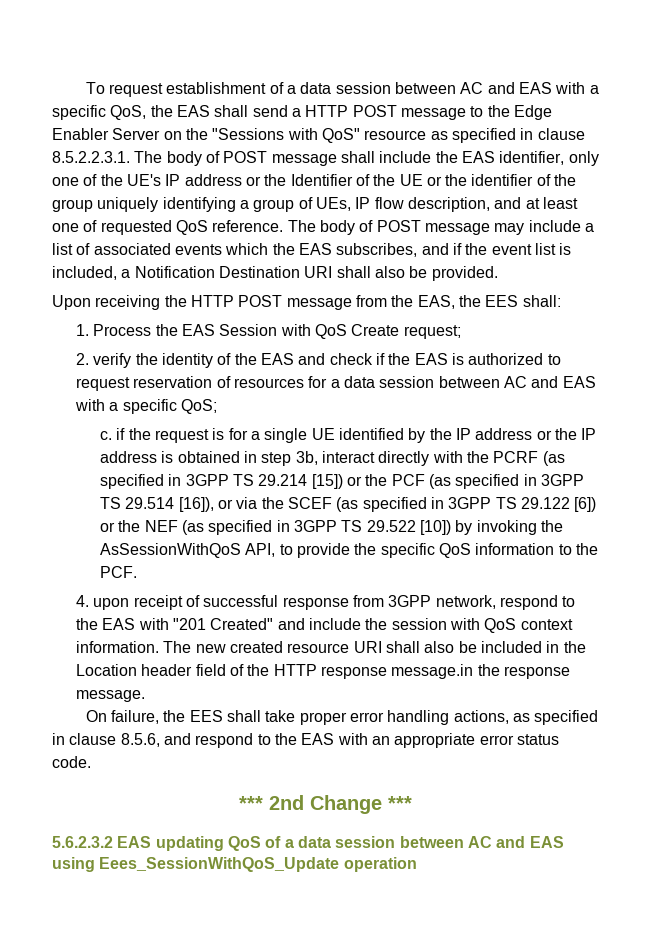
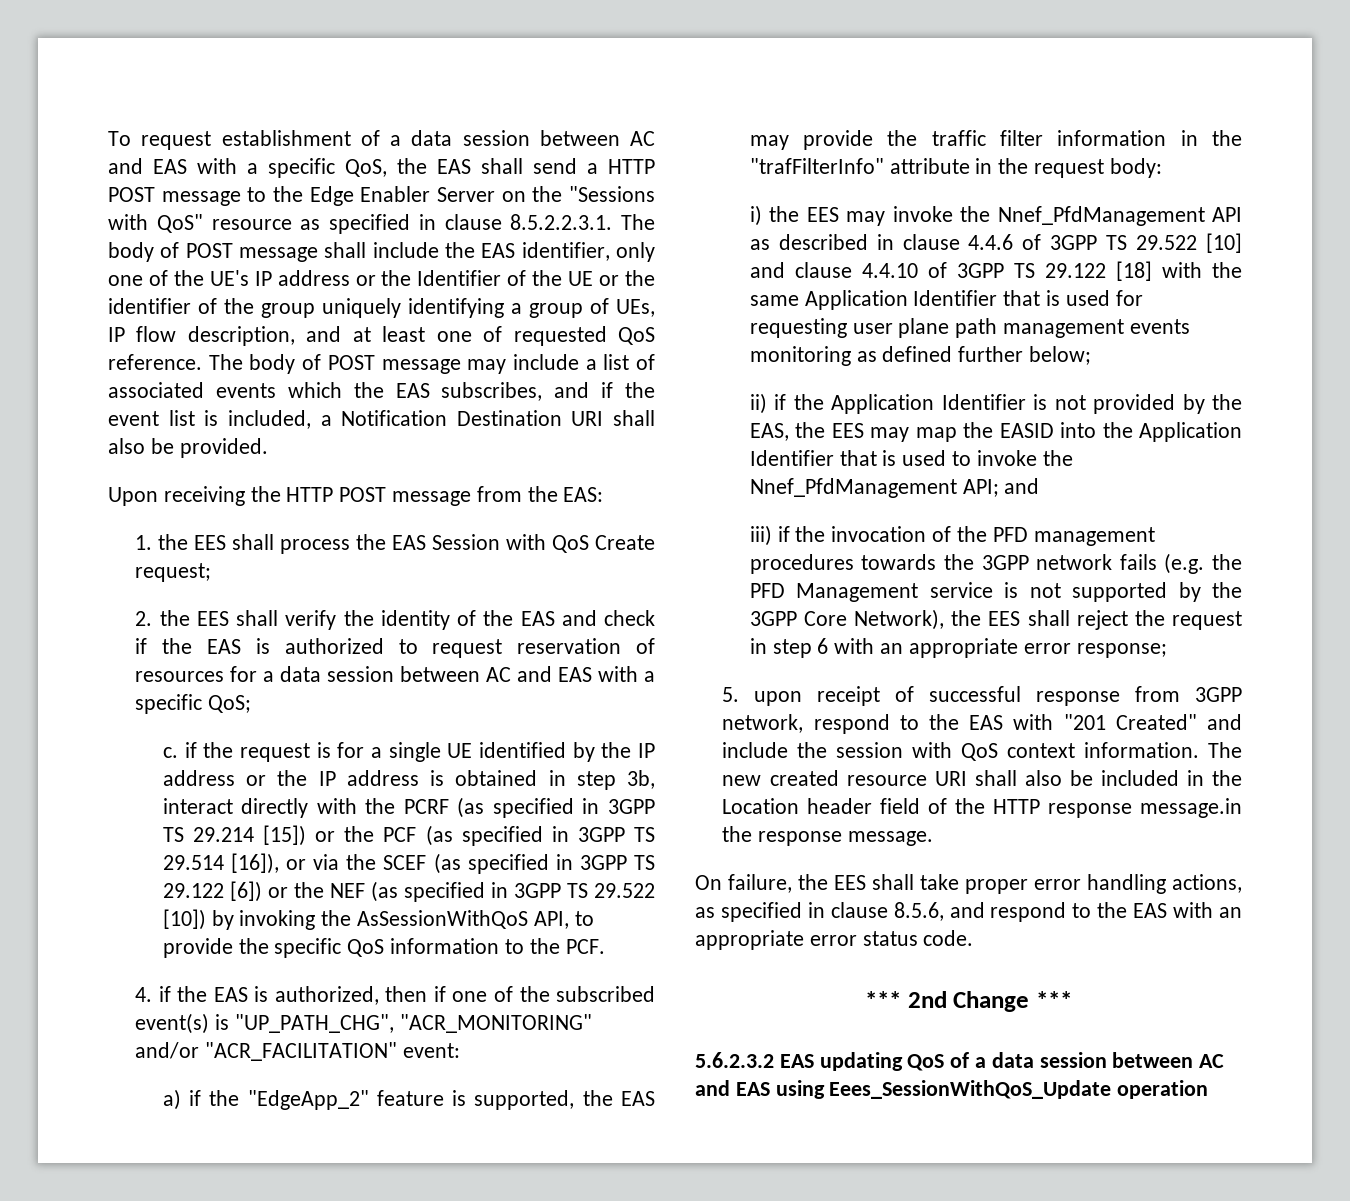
[417,295,561,309] [76,324,152,336] EAS, the EES shall: // 1. Process -> [563,487,604,502] [135,534,351,554] EAS: // 1. the EES shall process
(90, 359) none -> [159,610,279,626] the EES shall
(90, 601) none -> [158,986,655,1005] [135,1013,592,1034] [135,1042,461,1061] [162,1089,655,1110] [749,130,1242,150] [749,158,1162,178] [749,205,1242,226] [749,233,1242,253] [749,261,1242,281] [749,290,1143,310] [749,318,1190,338] [749,346,1092,366] [749,393,1242,414] [749,422,1242,442] [749,450,1073,466] [749,478,1040,498] [749,525,1155,546] [749,553,1242,574] [749,582,1242,602] [749,609,1242,630] [749,638,1167,658] [722,687,740,702] if the EAS is authorized, then if one of the subscribed event(s) is "UP_PATH_CHG", "ACR_MONITORING" and/or "ACR_FACILITATION" event: // a) if the "EdgeApp_2" feature is supported, the EAS may provide the traffic filter information in the "trafFilterInfo" attribute in the request body: // i) the EES may invoke the Nnef_PfdManagement API as described in clause 4.4.6 of 3GPP TS 29.522 [10] and clause 4.4.10 of 3GPP TS 29.122 [18] with the same Application Identifier that is used for requesting user plane path management events monitoring as defined further below; // ii) if the Application Identifier is not provided by the EAS, the EES may map the EASID into the Application Identifier that is used to invoke the Nnef_PfdManagement API; and // iii) if the invocation of the PFD management procedures towards the 3GPP network fails (e.g. the PFD Management service is not supported by the 3GPP Core Network), the EES shall reject the request in step 6 with an appropriate error response; // 5.

